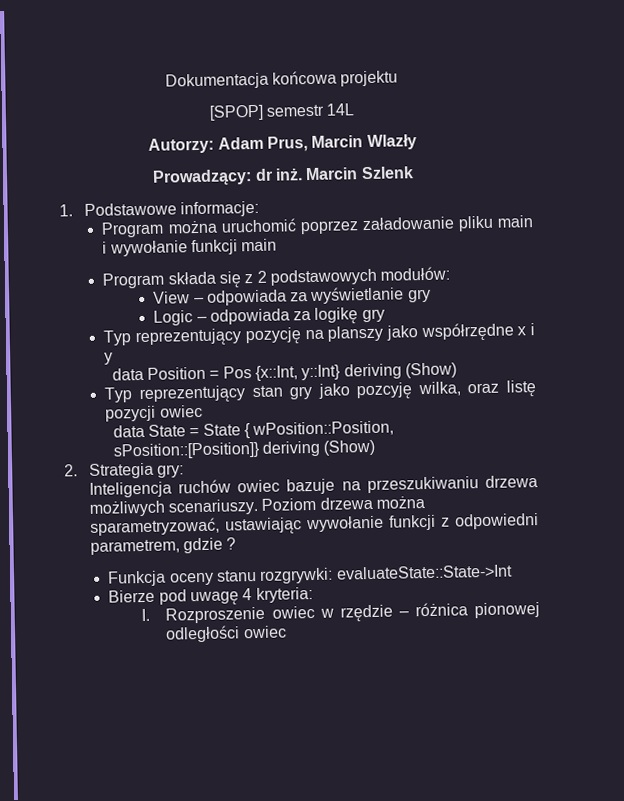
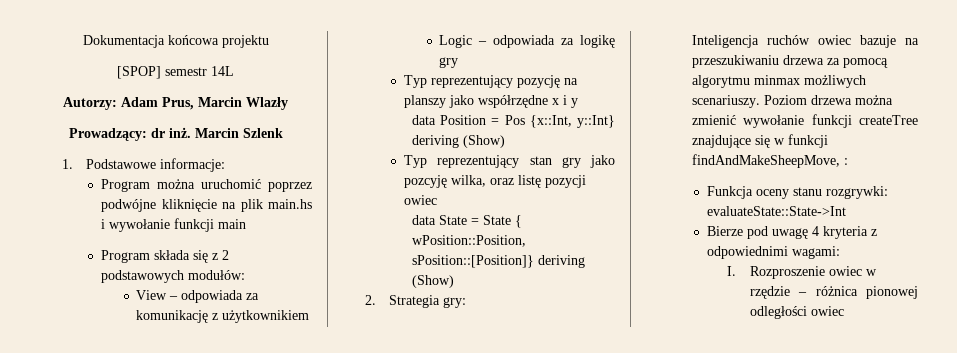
[361,215,533,232] załadowanie pliku main -> [101,199,312,212] podwójne kliknięcie na plik main.hs
[310,286,431,305] wyświetlanie gry -> [136,310,310,323] komunikację z użytkownikiem
(538, 481) none -> [826,58,888,68] [691,75,800,88] za pomocą algorytmu minmax
[89,513,539,536] [89,537,237,555] sparametryzować, ustawiając wywołanie funkcji z odpowiedni parametrem, gdzie ? -> [691,114,918,128] [691,134,828,148] [691,154,848,168] zmienić wywołanie funkcji createTree znajdujące się w funkcji findAndMakeSheepMove, :
[255,587,313,604] kryteria: -> [823,226,878,239] [707,246,841,259] kryteria z odpowiednimi wagami:

